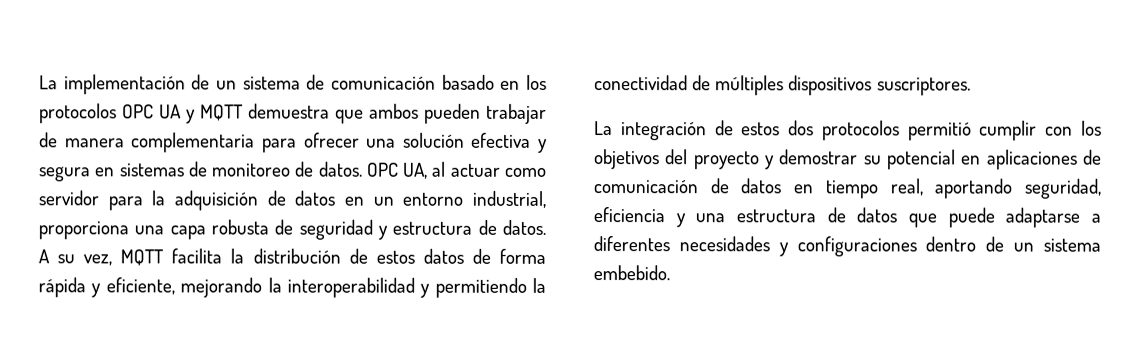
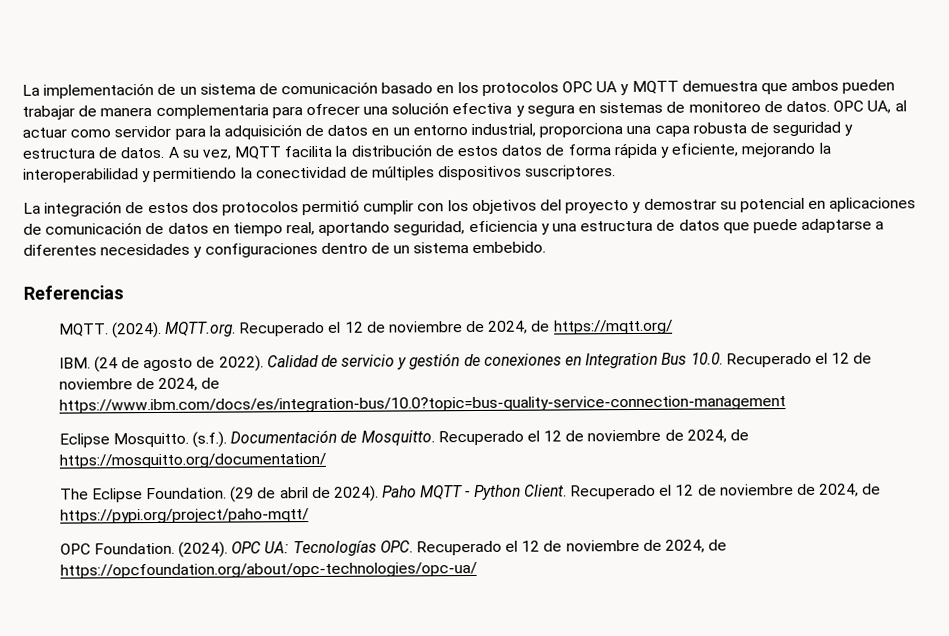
(670, 273) none -> [23,285,124,300] [58,319,673,339] [58,352,873,373] [58,377,221,391] [58,395,786,414] [58,429,750,448] [58,452,326,469] [59,483,882,503] [59,508,309,524] [59,539,728,558] [59,561,477,579] // Referencias // MQTT. (2024). MQTT.org. Recuperado el 12 de noviembre de 2024, de https://mqtt.org/ // IBM. (24 de agosto de 2022). Calidad de servicio y gestión de conexiones en Integration Bus 10.0. Recuperado el 12 de noviembre de 2024, de https://www.ibm.com/docs/es/integration-bus/10.0?topic=bus-quality-service-connection-management // Eclipse Mosquitto. (s.f.). Documentación de Mosquitto. Recuperado el 12 de noviembre de 2024, de https://mosquitto.org/documentation/ // The Eclipse Foundation. (29 de abril de 2024). Paho MQTT - Python Client. Recuperado el 12 de noviembre de 2024, de https://pypi.org/project/paho-mqtt/ // OPC Foundation. (2024). OPC UA: Tecnologías OPC. Recuperado el 12 de noviembre de 2024, de https://opcfoundation.org/about/opc-technologies/opc-ua/

